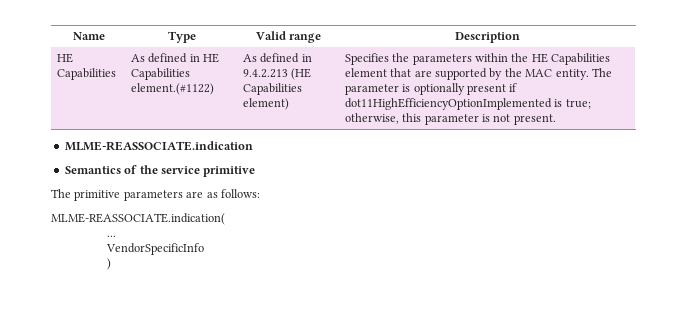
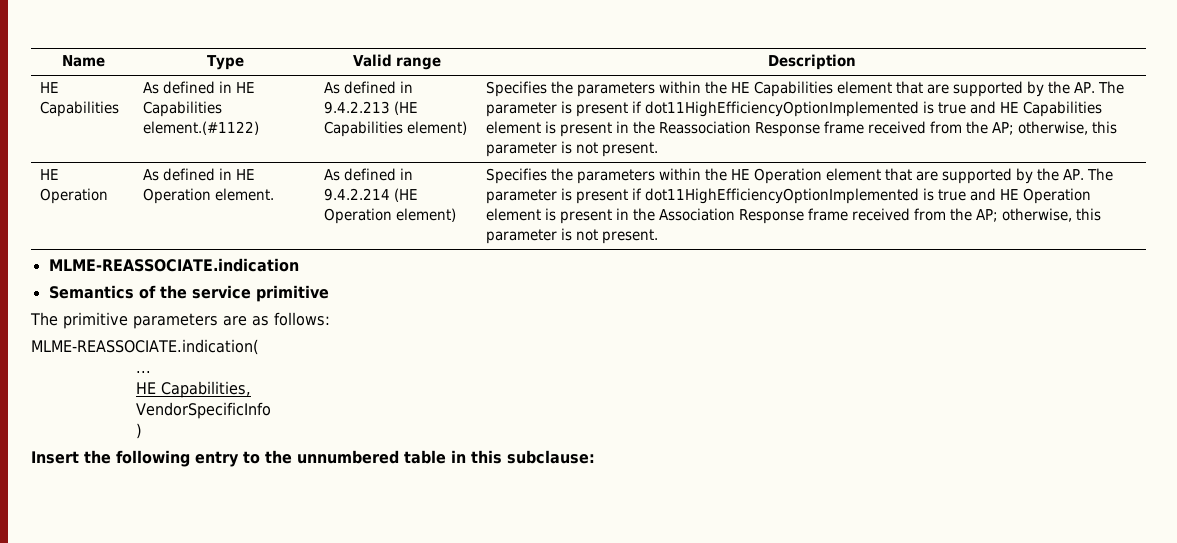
[525,68,612,80] [344,83,518,95] [344,98,591,110] MAC entity. The parameter is optionally present if dot11HighEfficiencyOptionImplemented is true; -> [1073,81,1124,94] [485,101,1102,117] [485,121,1117,137] [485,141,658,157] [39,169,59,180] [39,188,108,204] [142,168,255,181] [142,188,274,204] [323,168,413,181] [323,188,418,202] [323,208,456,224] [485,168,1113,184] [485,188,1091,204] [485,208,998,224] AP. The parameter is present if dot11HighEfficiencyOptionImplemented is true and HE Capabilities element is present in the Reassociation Response frame received from the AP; otherwise, this parameter is not present. // HE Operation | As defined in HE Operation element. | As defined in 9.4.2.214 (HE Operation element) | Specifies the parameters within the HE Operation element that are supported by the AP. The parameter is present if dot11HighEfficiencyOptionImplemented is true and HE Operation element is present in the Association Response frame received from the AP;
(117, 236) none -> [135,381,251,398] // HE Capabilities,
(112, 264) none -> [31,450,595,467] // Insert the following entry to the unnumbered table in this subclause:

